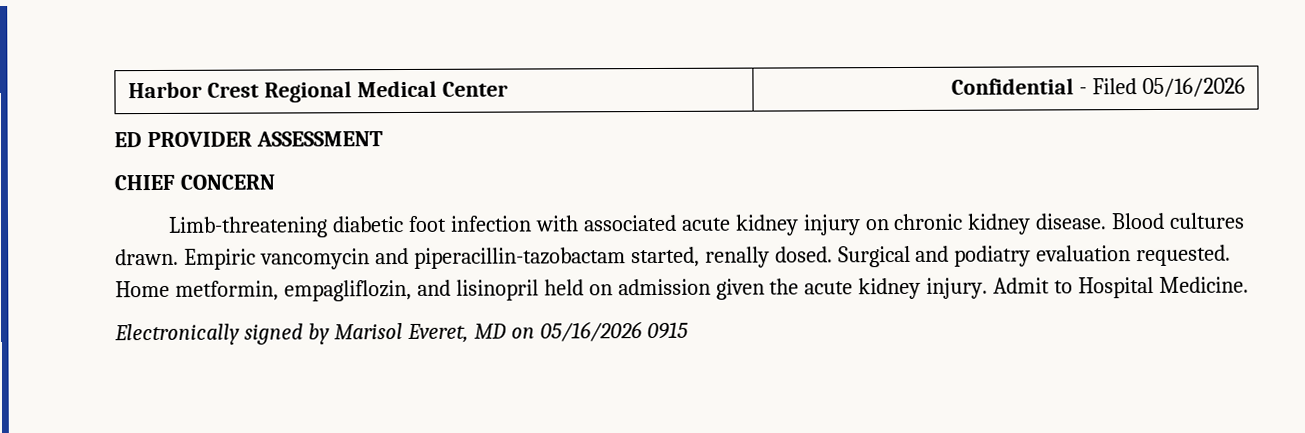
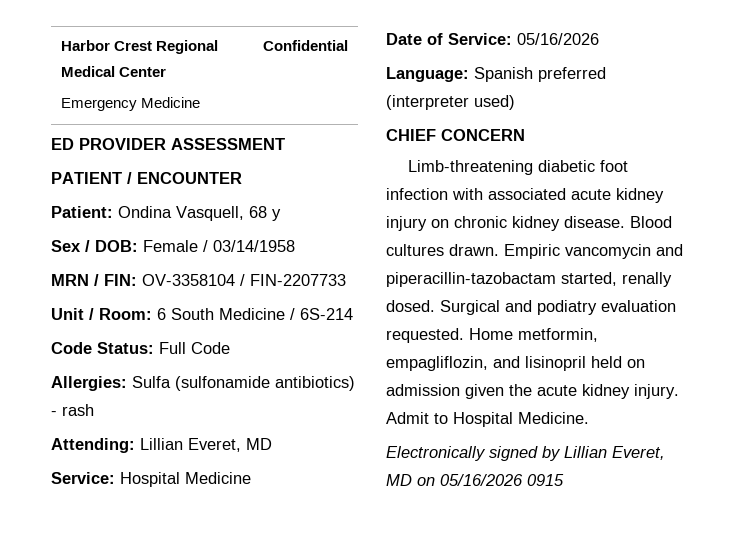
(509, 89) none -> [60,97,200,111] // Emergency Medicine
[1078,77,1245,98] - Filed 05/16/2026 -> (349, 45) none
(383, 139) none -> [51,172,242,184] [51,206,281,221] [51,240,295,252] [51,274,346,286] [51,308,353,320] [51,342,230,354] [51,376,355,391] [51,404,94,416] [51,438,272,453] [51,472,251,487] [386,33,599,45] [386,67,606,82] [386,95,515,110] // PATIENT / ENCOUNTER // Patient: Ondina Vasquell, 68 y // Sex / DOB: Female / 03/14/1958 // MRN / FIN: OV-3358104 / FIN-2207733 // Unit / Room: 6 South Medicine / 6S-214 // Code Status: Full Code // Allergies: Sulfa (sulfonamide antibiotics) - rash // Attending: Lillian Everet, MD // Service: Hospital Medicine // Date of Service: 05/16/2026 // Language: Spanish preferred (interpreter used)
[333,323,403,340] Marisol -> [564,446,607,458] Lillian

